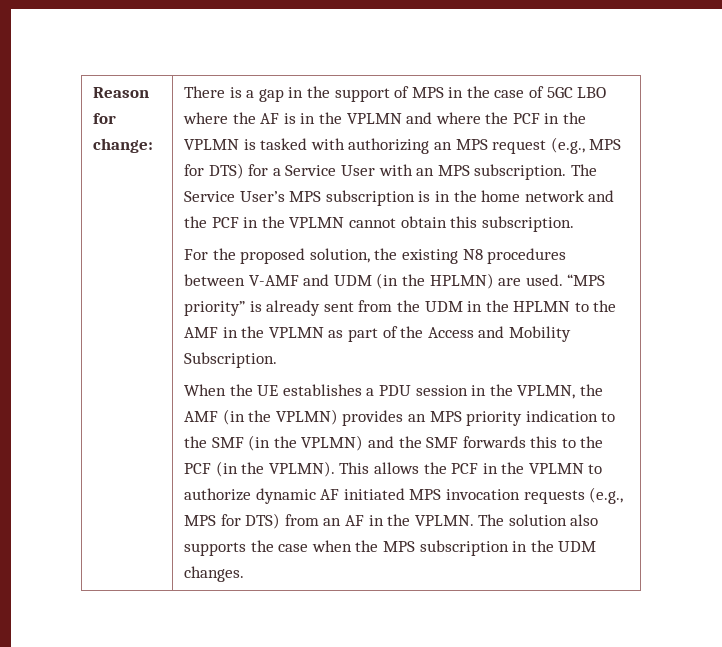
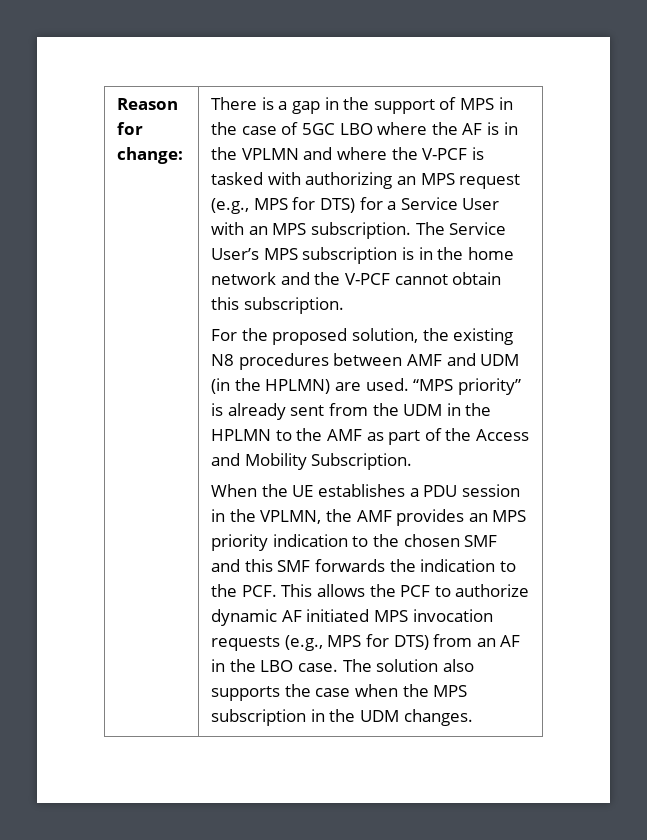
[512,112,587,124] [183,139,239,150] PCF in the VPLMN -> [422,148,468,160] V-PCF
[211,216,345,228] PCF in the VPLMN -> [345,273,391,285] V-PCF
[248,275,299,286] V-AMF -> [407,354,443,366] AMF
[222,326,324,338] in the VPLMN -> (363, 435) none
[222,409,338,425] (in the VPLMN) -> (392, 516) none
[211,435,604,451] [183,461,335,477] SMF (in the VPLMN) and the SMF forwards this to the PCF (in the VPLMN). -> [403,534,498,547] [211,559,516,572] [211,584,277,597] chosen SMF and this SMF forwards the indication to the PCF.
[482,462,584,474] in the VPLMN -> (431, 591) none
[414,515,474,526] VPLMN. -> [260,660,339,672] LBO case.

